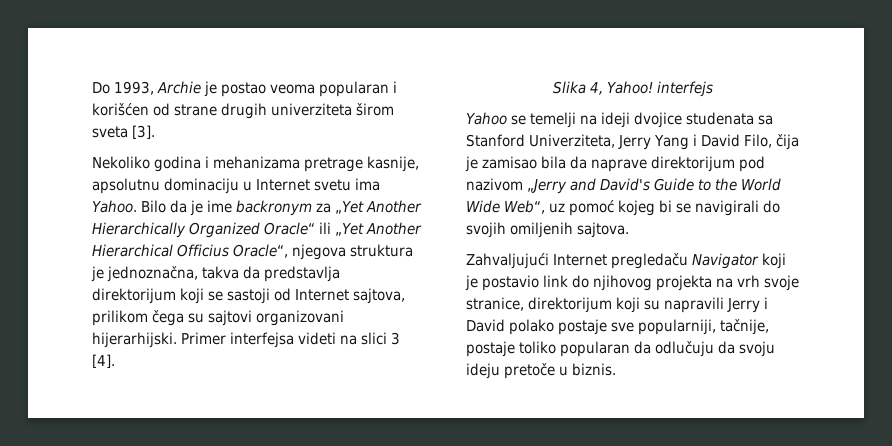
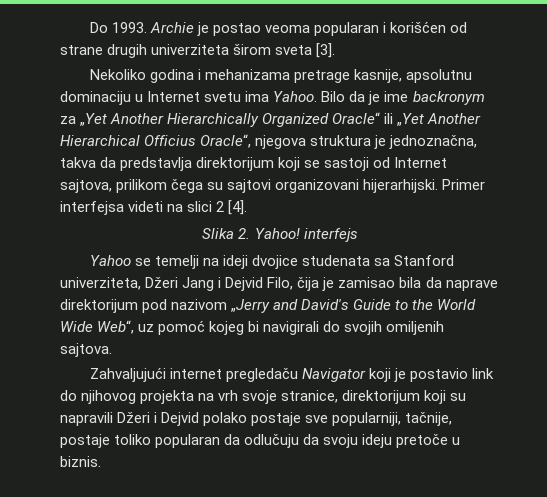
[114,81,154,95] 1993, -> [111,22,147,33] 1993.
[391,332,400,345] 3 -> [216,201,225,212] 2
[590,82,604,95] 4, -> [238,228,251,239] 2.
[529,134,740,150] Univerziteta, Jerry Yang i David -> [60,277,264,291] univerziteta, Džeri Jang i Dejvid
[676,203,691,213] se -> (260, 326) none
[553,254,607,266] Internet -> [169,368,222,379] internet
[727,297,768,313] [466,319,505,332] Jerry i David -> [117,412,200,426] Džeri i Dejvid

